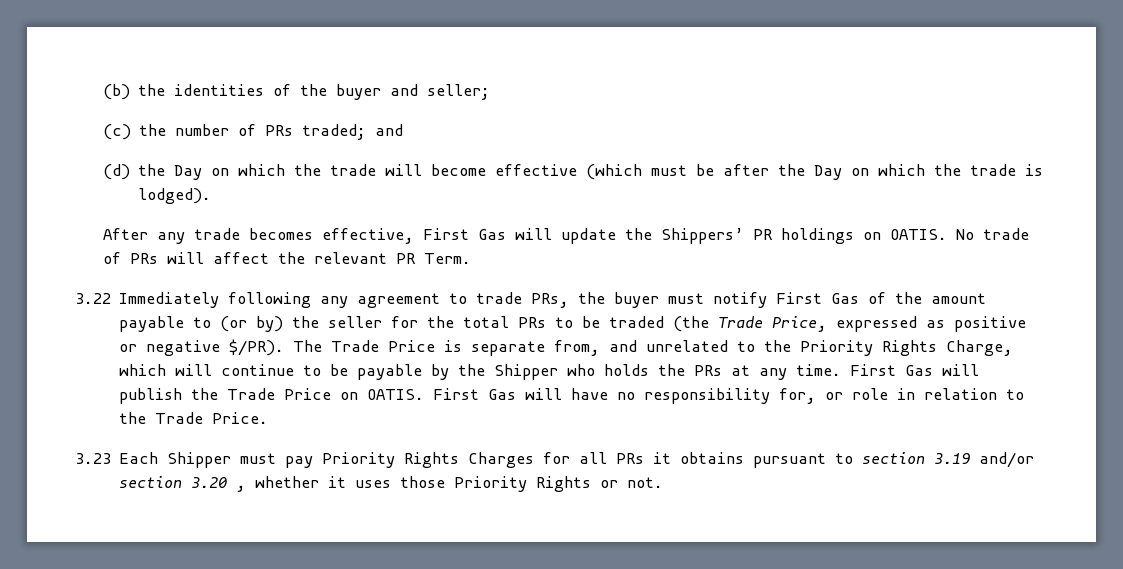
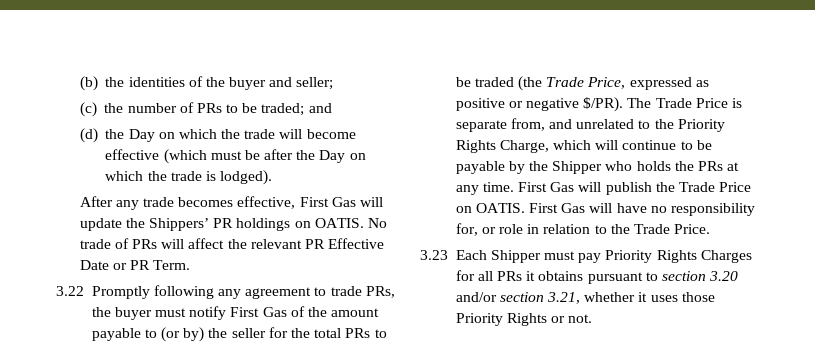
(293, 130) none -> [226,103,258,113] to be
(416, 258) none -> [328,238,385,249] [79,260,150,270] Effective Date or PR
[119,292,220,308] Immediately -> [91,286,150,299] Promptly
[934,453,971,464] 3.19 -> [709,271,739,281] 3.20
[191,477,247,492] 3.20 , -> [547,292,581,304] 3.21,

